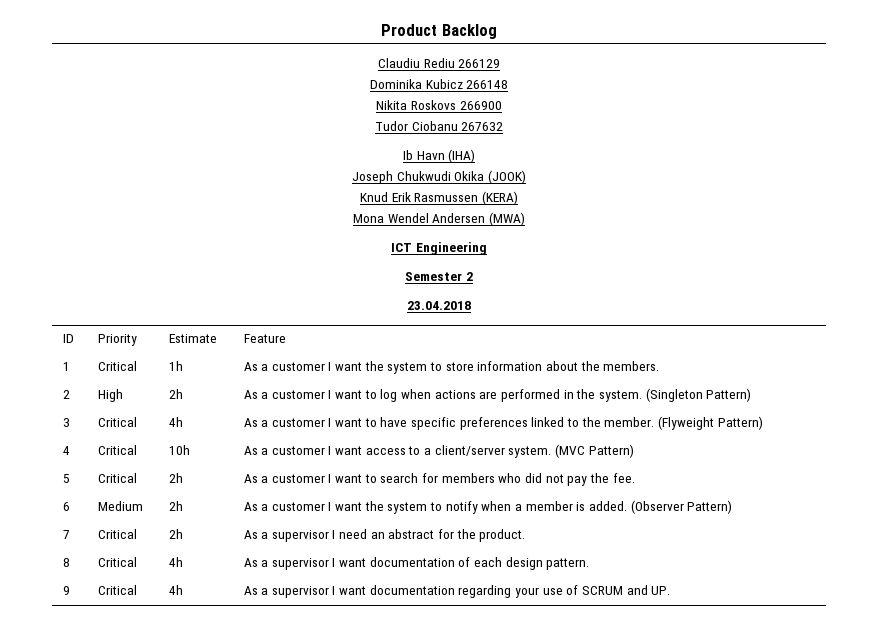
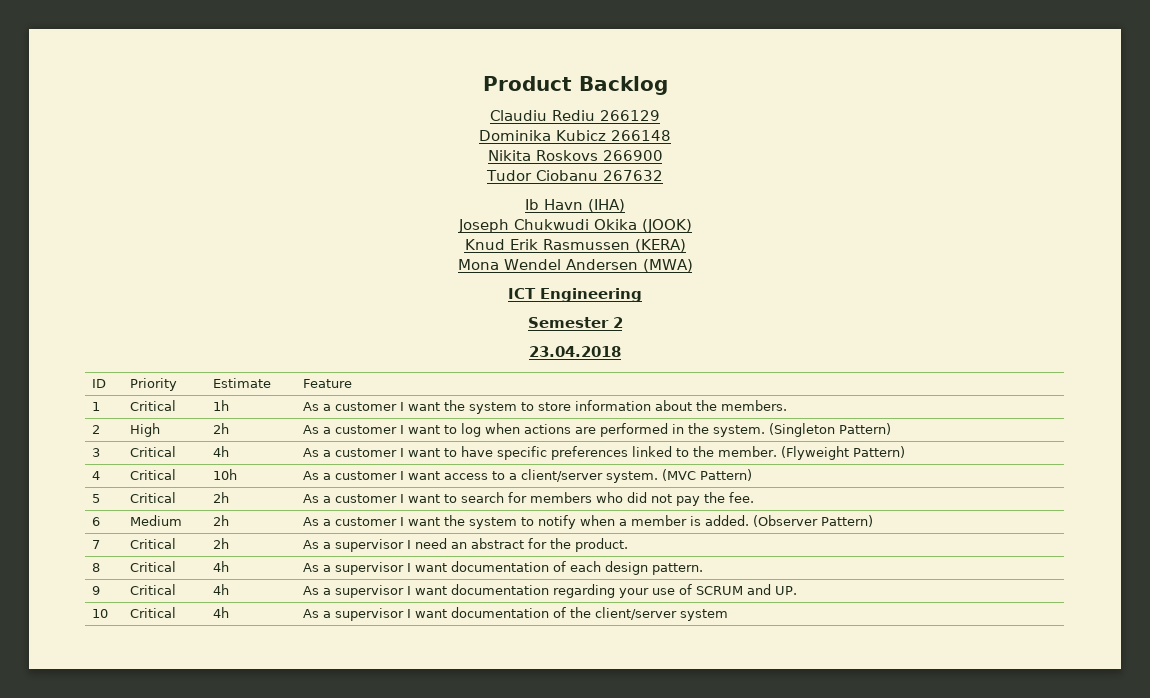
(671, 590) none -> [92,609,109,618] [130,607,177,618] [213,607,230,618] [303,607,729,621] // 10 | Critical | 4h | As a supervisor I want documentation of the client/server system

